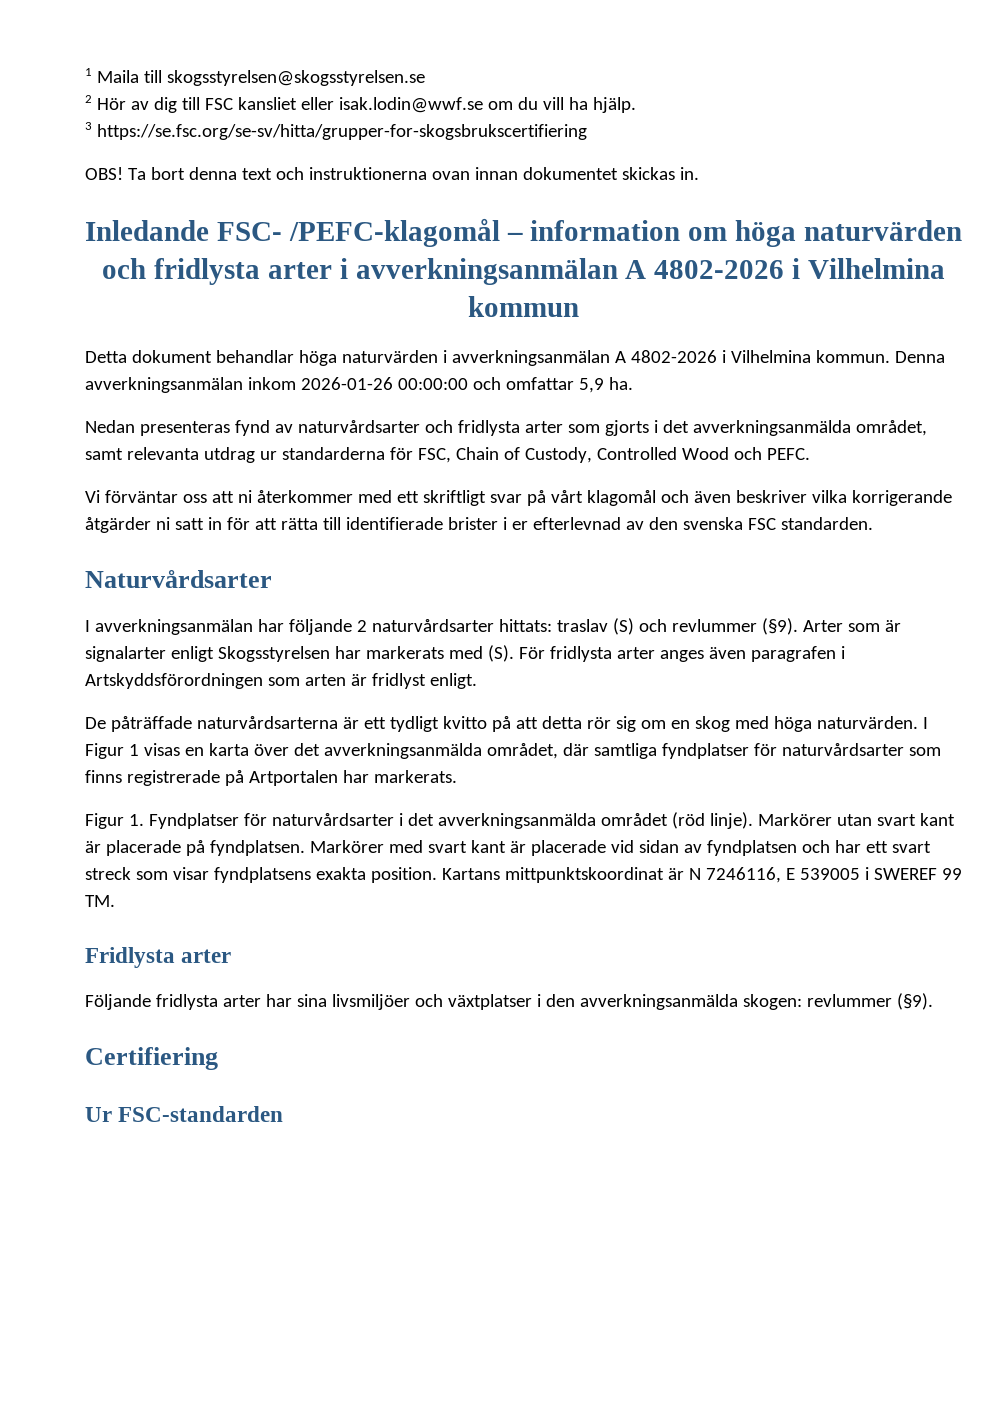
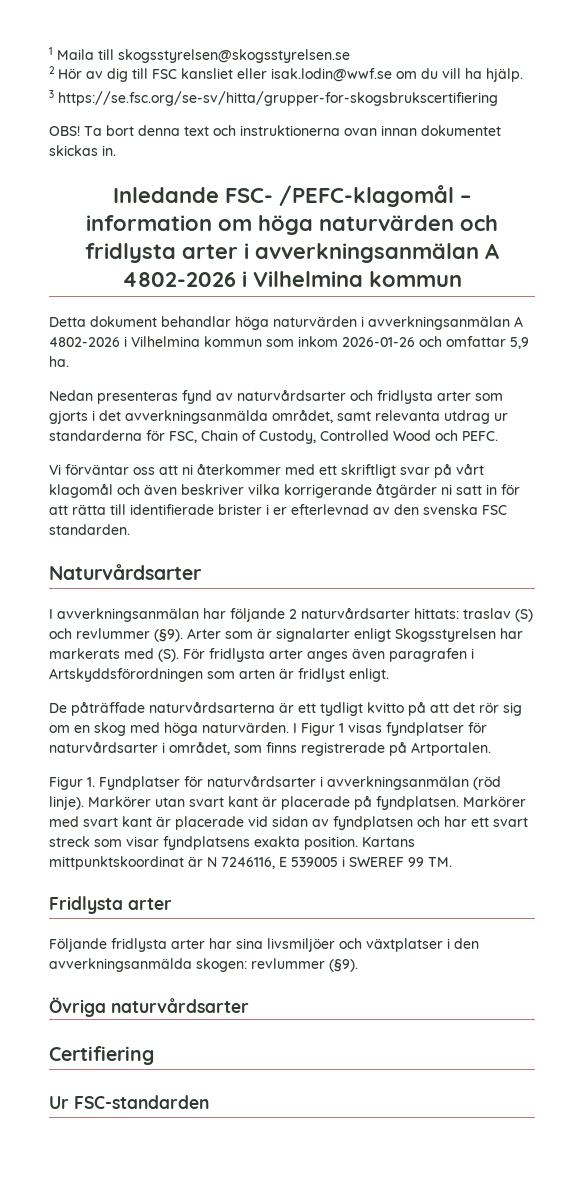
[815,350,945,363] [85,377,243,393] kommun. Denna avverkningsanmälan -> [204,336,294,347] kommun som
[397,378,468,390] 00:00:00 -> (415, 342) none
[541,716,582,729] detta -> [453,702,475,713] det
[184,743,657,759] en karta över det avverkningsanmälda området, där samtliga -> (382, 727) none
(904, 749) none -> [162,741,230,755] i området,
[248,770,457,786] Artportalen har markerats. -> [411,742,491,756] Artportalen.
[407,813,668,829] det avverkningsanmälda området -> [327,776,469,790] avverkningsanmälan
(933, 1001) none -> [49,997,249,1017] // Övriga naturvårdsarter

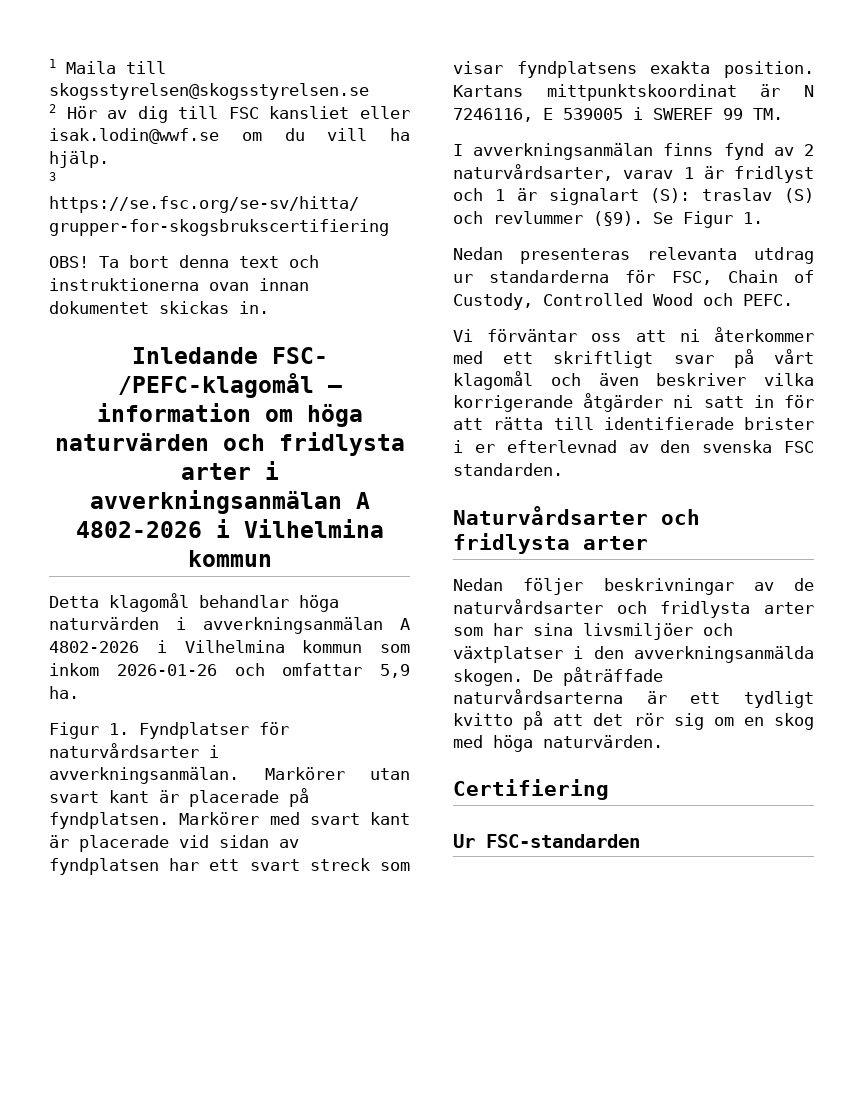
[90,316,157,327] dokument -> [109,593,189,612] klagomål
[49,389,503,404] [49,409,371,424] Nedan presenteras fynd av naturvårdsarter och fridlysta arter som gjorts i det avverkningsanmälda området, samt -> [49,722,289,739] [49,743,219,758] [49,767,410,784] [49,788,309,807] [49,812,410,829] [49,835,299,852] [49,858,410,875] [453,61,814,78] [453,84,814,101] [453,107,783,122] [453,143,814,160] [453,164,814,183] [453,188,814,205] [453,211,763,228] [453,247,630,264] Figur 1. Fyndplatser för naturvårdsarter i avverkningsanmälan. Markörer utan svart kant är placerade på fyndplatsen. Markörer med svart kant är placerade vid sidan av fyndplatsen har ett svart streck som visar fyndplatsens exakta position. Kartans mittpunktskoordinat är N 7246116, E 539005 i SWEREF 99 TM. // I avverkningsanmälan finns fynd av 2 naturvårdsarter, varav 1 är fridlyst och 1 är signalart (S): traslav (S) och revlummer (§9). Se Figur 1. // Nedan presenteras
[49,607,533,622] [49,628,523,642] [49,648,474,662] [49,668,389,682] // I avverkningsanmälan har följande 2 naturvårdsarter hittats: traslav (S) och revlummer (§9). Arter som är signalarter enligt Skogsstyrelsen har markerats med (S). För fridlysta arter anges även paragrafen i Artskyddsförordningen som arten är fridlyst enligt. // -> [661,509,700,525] [453,533,648,554] [453,578,814,595] [453,599,814,618] [453,623,733,640] [453,646,814,663] [453,669,523,686] och fridlysta arter // Nedan följer beskrivningar av de naturvårdsarter och fridlysta arter som har sina livsmiljöer och växtplatser i den avverkningsanmälda skogen.
[293,722,487,736] [49,741,491,756] [49,775,501,790] [49,795,526,810] [49,816,528,830] [49,836,415,850] [49,856,452,870] [49,896,172,914] [49,938,479,952] [49,958,358,972] [49,997,249,1017] I Figur 1 visas fyndplatser för naturvårdsarter i området, som finns registrerade på Artportalen. // Figur 1. Fyndplatser för naturvårdsarter i avverkningsanmälan (röd linje). Markörer utan svart kant är placerade på fyndplatsen. Markörer med svart kant är placerade vid sidan av fyndplatsen och har ett svart streck som visar fyndplatsens exakta position. Kartans mittpunktskoordinat är N 7246116, E 539005 i SWEREF 99 TM. // Fridlysta arter // Följande fridlysta arter har sina livsmiljöer och växtplatser i den avverkningsanmälda skogen: revlummer (§9). // Övriga naturvårdsarter -> (663, 741) none

